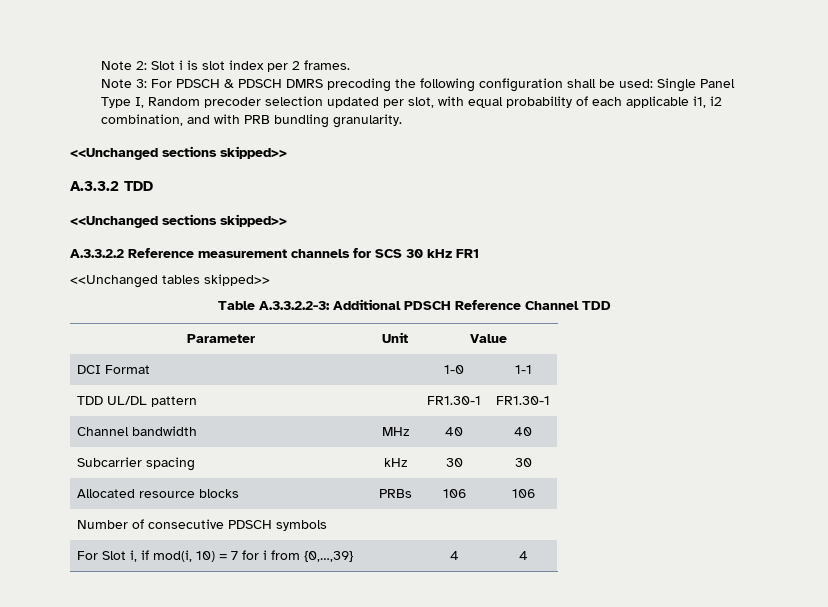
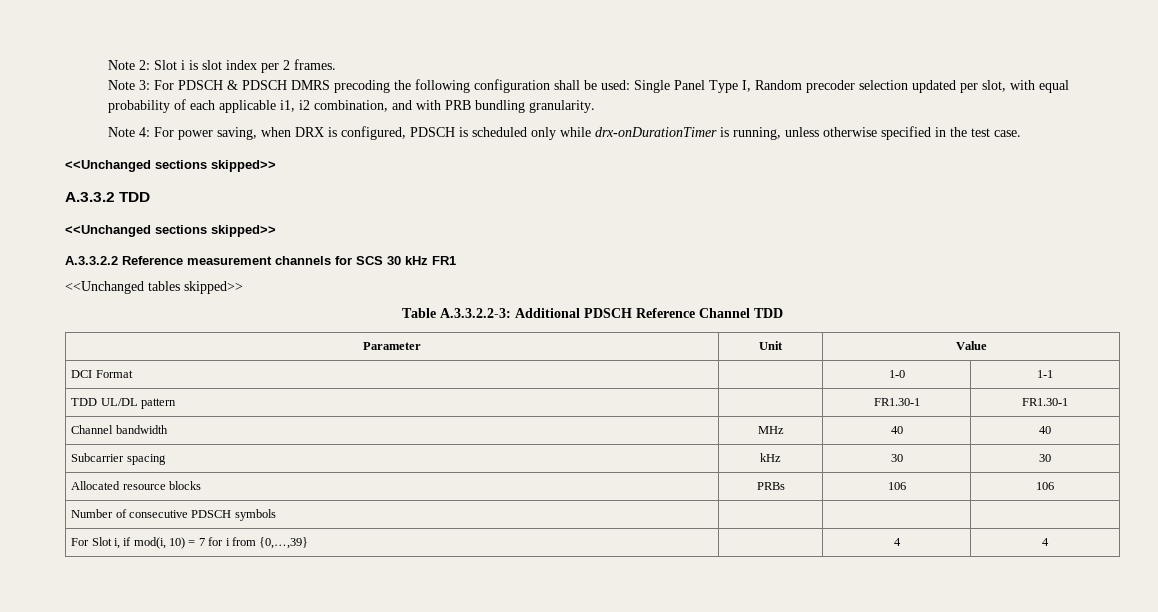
(403, 121) none -> [108,126,1022,140] // Note 4: For power saving, when DRX is configured, PDSCH is scheduled only while drx-onDurationTimer is running, unless otherwise specified in the test case.

